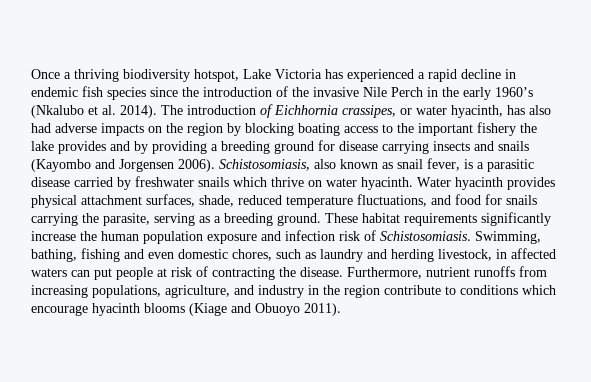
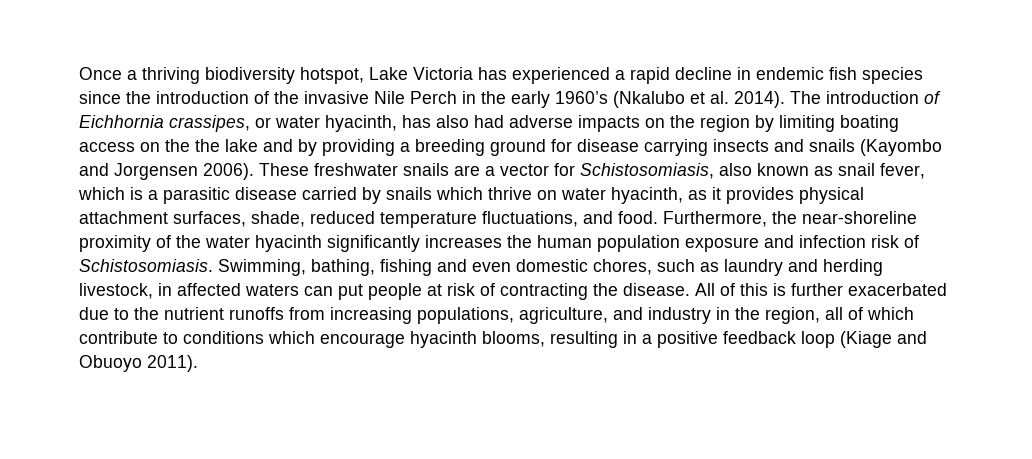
[245,123,294,136] blocking -> [779,115,835,132] limiting
[382,122,516,136] to the important fishery -> [140,139,190,152] on the
[58,141,106,154] provides -> (258, 145) none
(215, 165) none -> [259,163,575,176] These freshwater snails are a vector for
(460, 164) none -> [78,187,125,200] which
[135,176,194,187] freshwater -> (381, 195) none
[361,177,503,190] hyacinth. Water hyacinth -> [611,187,721,204] hyacinth, as it
[455,194,537,205] [31,212,551,226] [31,231,76,241] food for snails carrying the parasite, serving as a breeding ground. These habitat requirements significantly increase -> [618,211,917,227] [79,235,502,252] food. Furthermore, the near-shoreline proximity of the water hyacinth significantly increases
[347,267,422,279] Furthermore, -> [695,283,947,296] [79,307,159,320] All of this is further exacerbated due to the
[344,285,380,298] region -> [765,307,914,324] region, all of which
[144,303,185,313] blooms -> [482,331,835,348] blooms, resulting in a positive feedback loop

